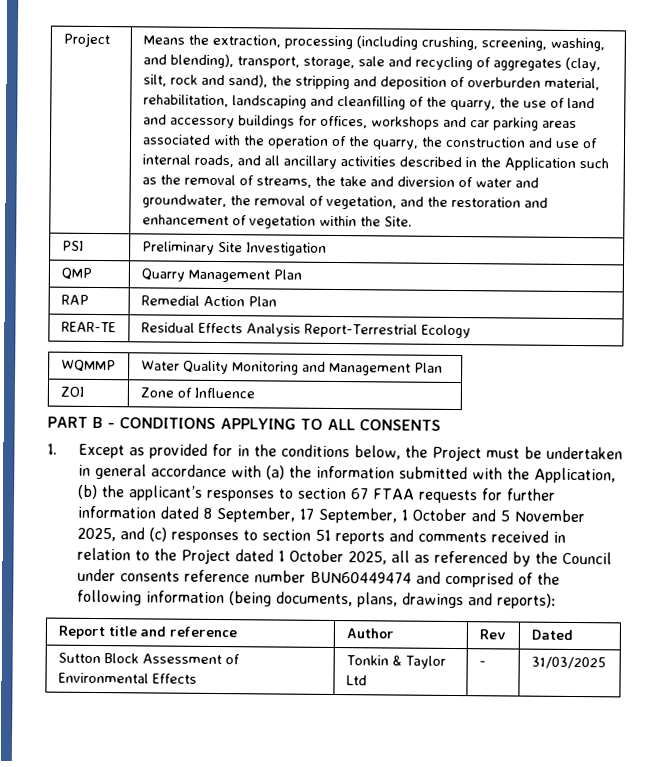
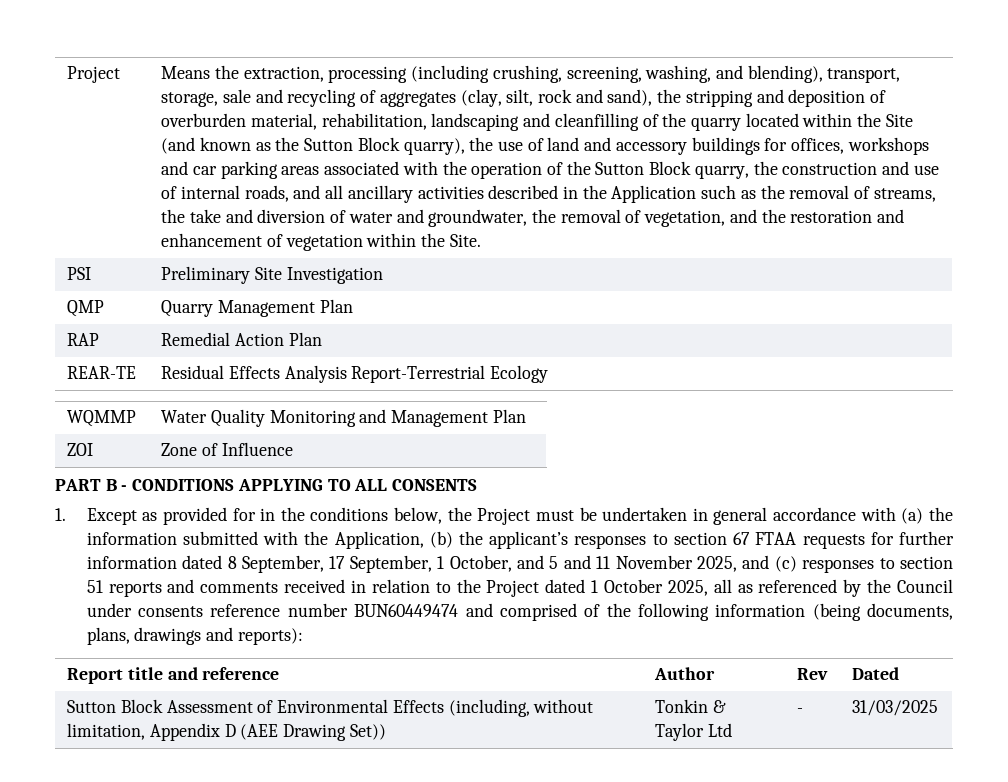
[449,99,496,111] quarry, -> [691,113,913,131] [161,137,465,155] quarry located within the Site (and known as the Sutton Block quarry),
(370, 141) none -> [595,161,692,175] Sutton Block
[411,508,467,522] October -> [449,555,512,572] October,
(510, 516) none -> [563,555,611,569] and 11
(197, 678) none -> [448,699,594,717] [67,723,386,741] (including, without limitation, Appendix D (AEE Drawing Set))

